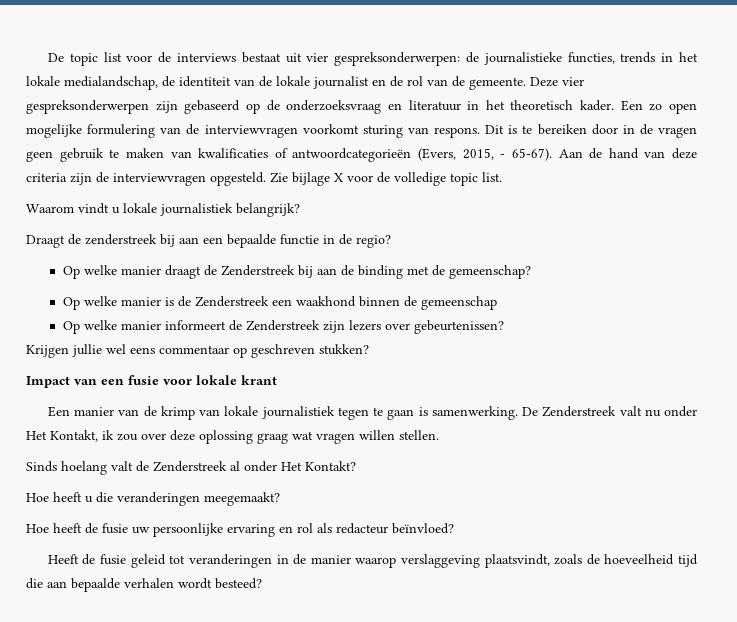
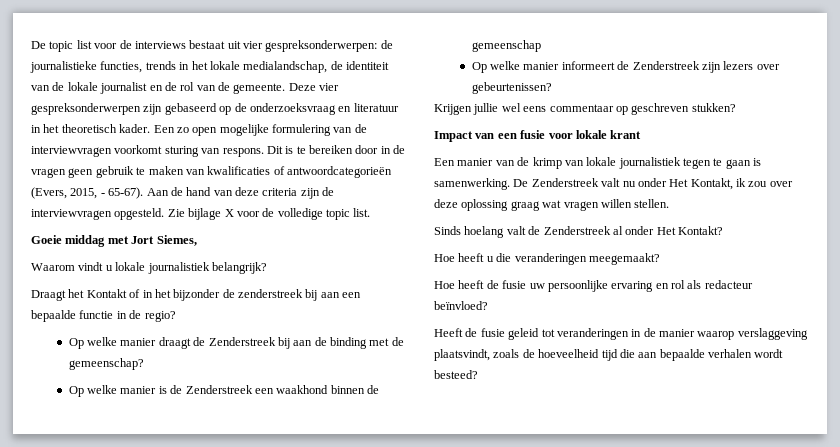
(502, 177) none -> [31,235,197,247] // Goeie middag met Jort Siemes,
(65, 241) none -> [68,289,221,301] het Kontakt of in het bijzonder

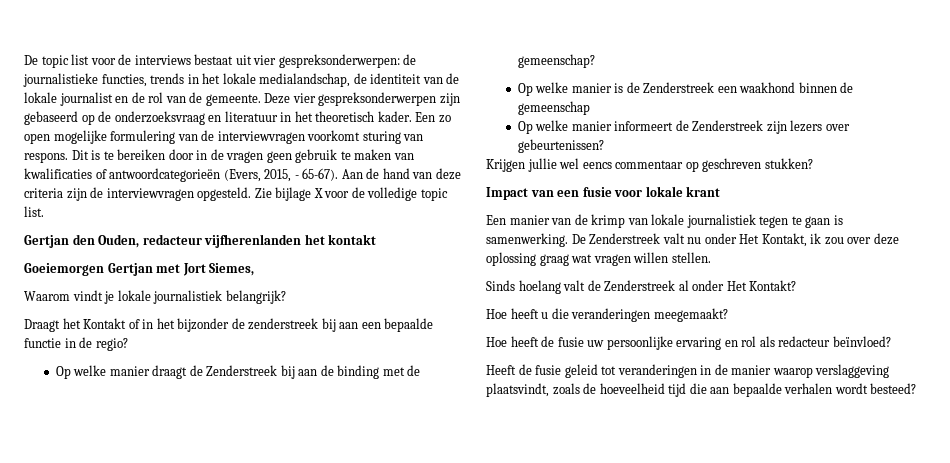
[31,235,106,247] Goeie middag -> [24,234,377,248] [24,263,153,276] Gertjan den Ouden, redacteur vijfherenlanden het kontakt // Goeiemorgen Gertjan
[105,265,113,271] u -> [104,291,115,304] je
[523,106,547,112] eens -> [582,162,612,169] eencs

